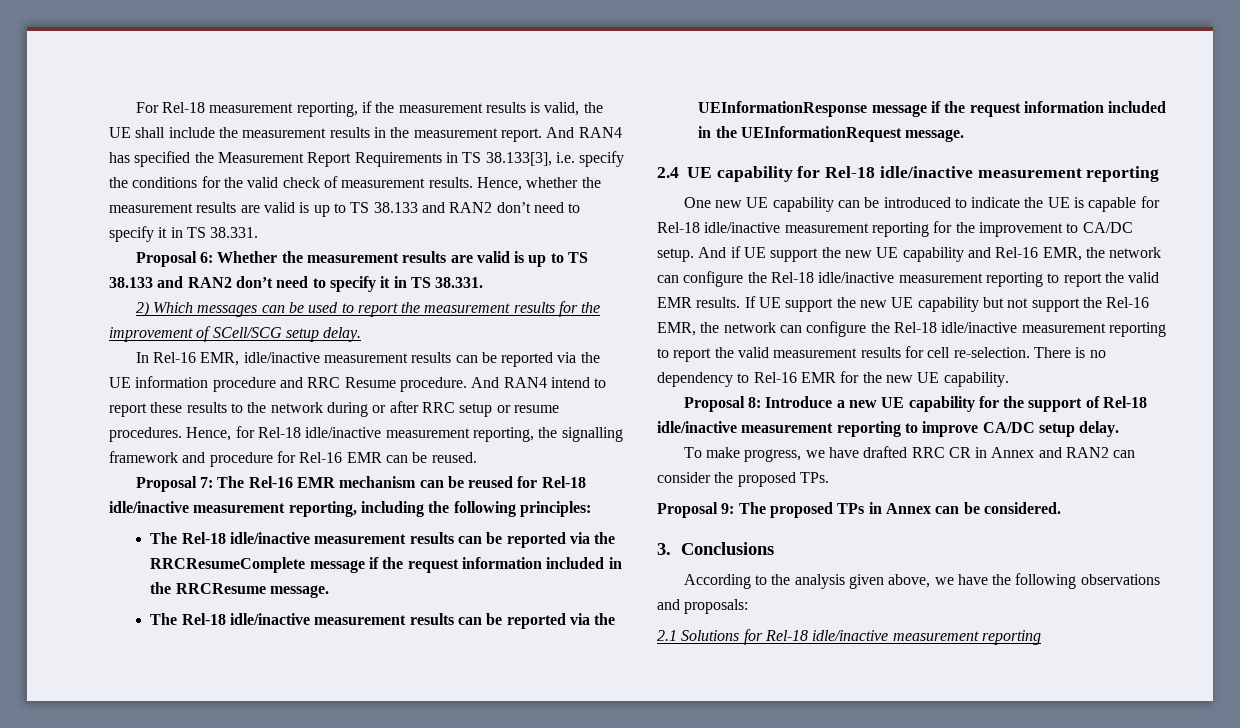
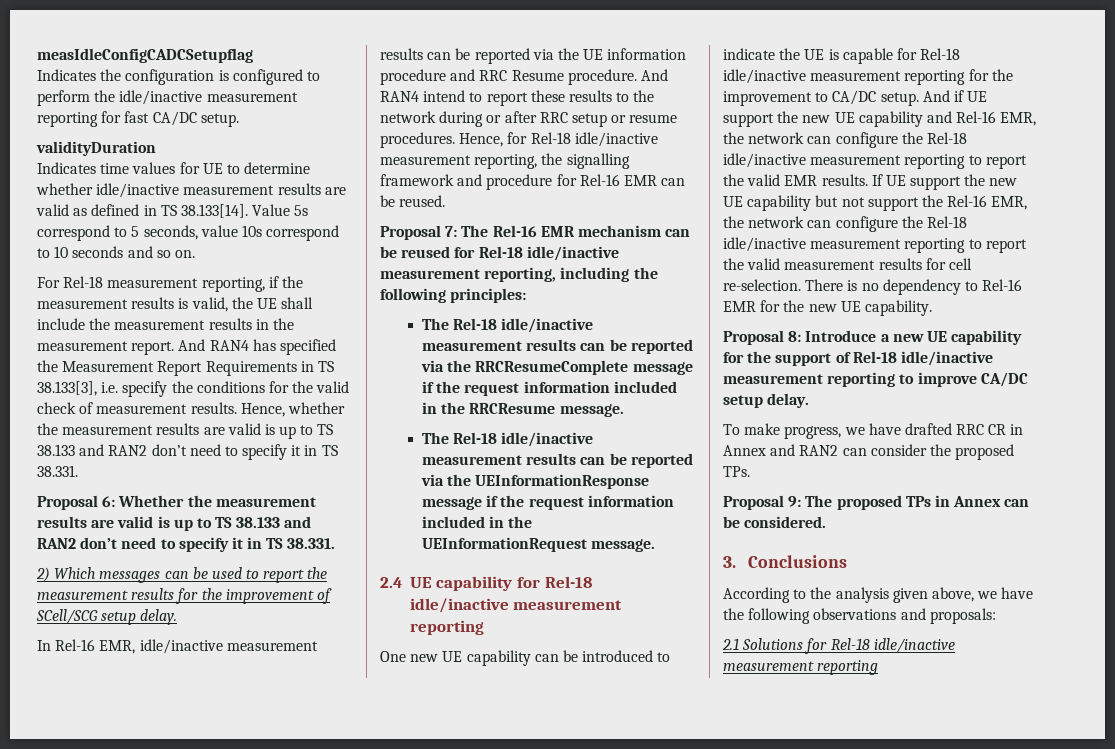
(135, 107) none -> [37,48,253,63] [37,69,320,85] [37,90,298,106] [37,111,239,127] [36,141,156,156] [37,162,311,174] [36,183,346,198] [36,204,309,218] [37,225,340,241] [37,246,195,258] measIdleConfigCADCSetupflag // Indicates the configuration is configured to perform the idle/inactive measurement reporting for fast CA/DC setup. // validityDuration // Indicates time values for UE to determine whether idle/inactive measurement results are valid as defined in TS 38.133[14]. Value 5s correspond to 5 seconds, value 10s correspond to 10 seconds and so on. //

